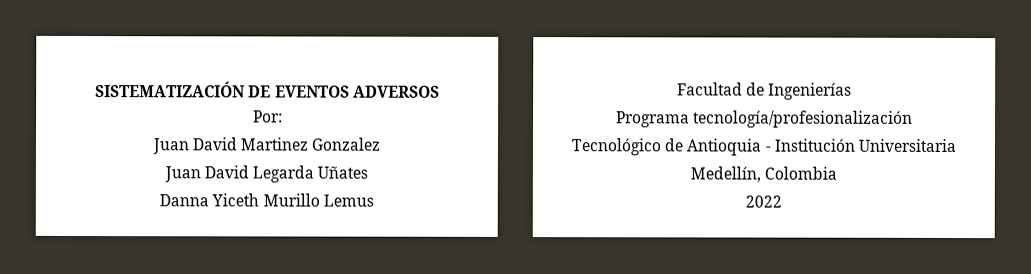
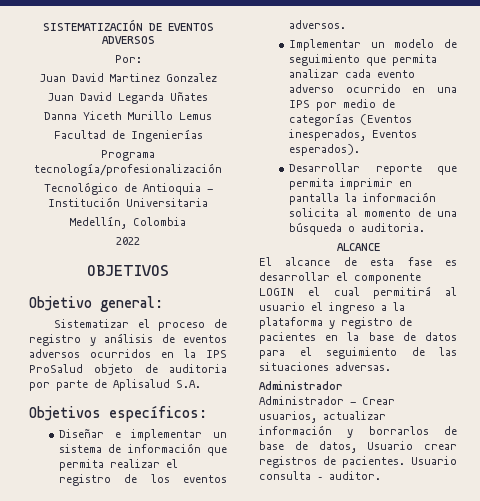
(782, 201) none -> [87,265,169,276] [29,296,163,312] [53,319,227,331] [29,333,227,346] [29,349,227,358] [29,364,227,375] [29,379,201,391] [29,405,207,422] [59,429,227,441] [59,443,227,456] [59,459,179,471] [59,474,227,486] [289,20,347,29] [289,39,457,51] [289,54,438,66] [289,69,416,78] [289,84,457,93] [289,99,396,111] [289,113,413,126] [289,129,418,141] [289,144,361,156] [289,163,457,175] [289,178,413,190] [289,192,437,205] [289,208,457,217] [289,222,426,235] [336,243,380,251] [259,257,457,266] [259,272,421,284] [259,286,457,299] [259,302,405,314] [259,317,412,329] [259,332,457,344] [259,347,457,359] [259,362,391,371] [259,381,343,390] [259,396,395,405] [259,411,386,423] [259,425,457,438] [259,441,457,453] [259,456,457,468] [259,471,381,480] // OBJETIVOS // Objetivo general: // Sistematizar el proceso de registro y análisis de eventos adversos ocurridos en la IPS ProSalud objeto de auditoria por parte de Aplisalud S.A. // Objetivos específicos: // Diseñar e implementar un sistema de información que permita realizar el registro de los eventos adversos. // Implementar un modelo de seguimiento que permita analizar cada evento adverso ocurrido en una IPS por medio de categorías (Eventos inesperados, Eventos esperados). // Desarrollar reporte que permita imprimir en pantalla la información solicita al momento de una búsqueda o auditoria. // ALCANCE // El alcance de esta fase es desarrollar el componente LOGIN el cual permitirá al usuario el ingreso a la plataforma y registro de pacientes en la base de datos para el seguimiento de las situaciones adversas. // Administrador // Administrador - Crear usuarios, actualizar información y borrarlos de base de datos, Usuario crear registros de pacientes. Usuario consulta – auditor.

